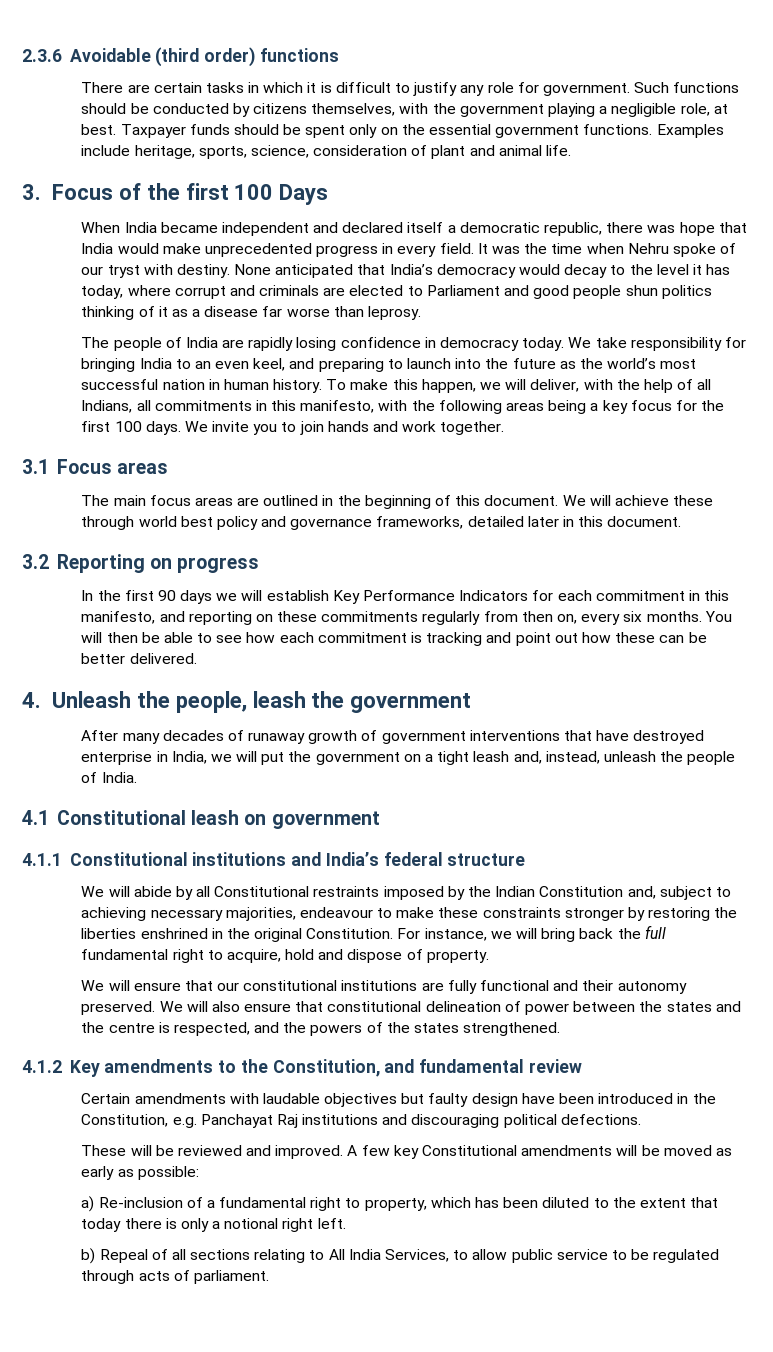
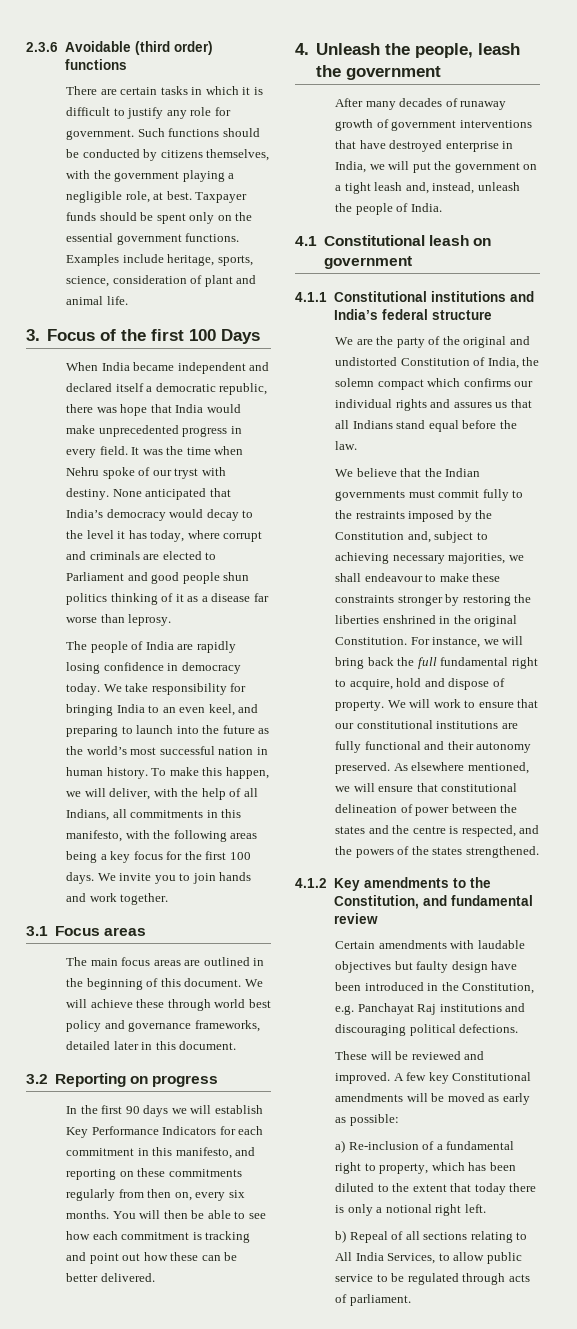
[108,886,310,900] will abide by all Constitutional -> [356,336,530,348] [335,357,540,369] [335,378,534,390] [335,399,532,411] [335,420,517,432] [335,441,358,450] [335,468,481,477] [335,489,524,501] [335,510,353,519] are the party of the original and undistorted Constitution of India, the solemn compact which confirms our individual rights and assures us that all Indians stand equal before the law. // We believe that the Indian governments must commit fully to the
[495,886,536,897] Indian -> (493, 514) none
(296, 914) none -> [508,555,524,561] [335,573,362,582] we shall
[81,980,130,991] // We will -> [387,699,476,708] We will work to
[159,1001,240,1012] We will also -> [393,762,529,774] [335,783,375,792] As elsewhere mentioned, we will

